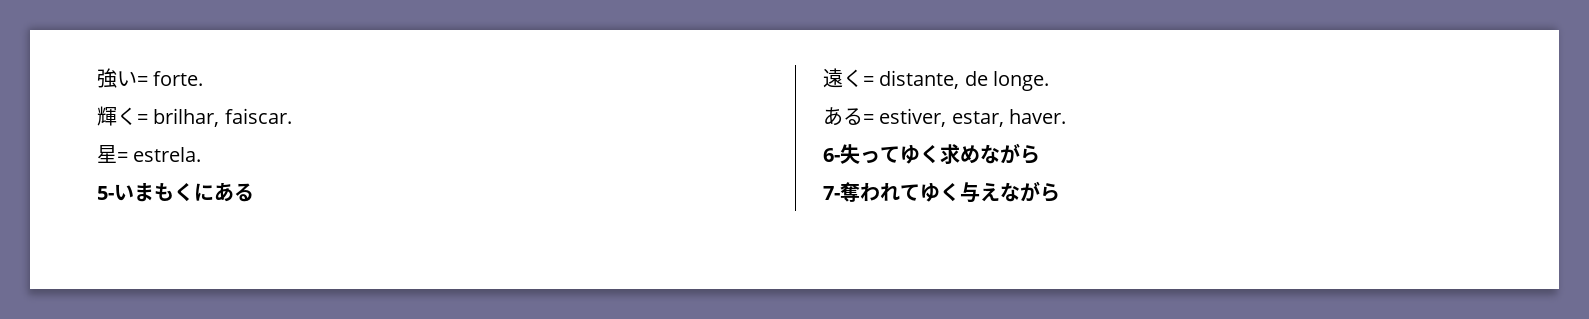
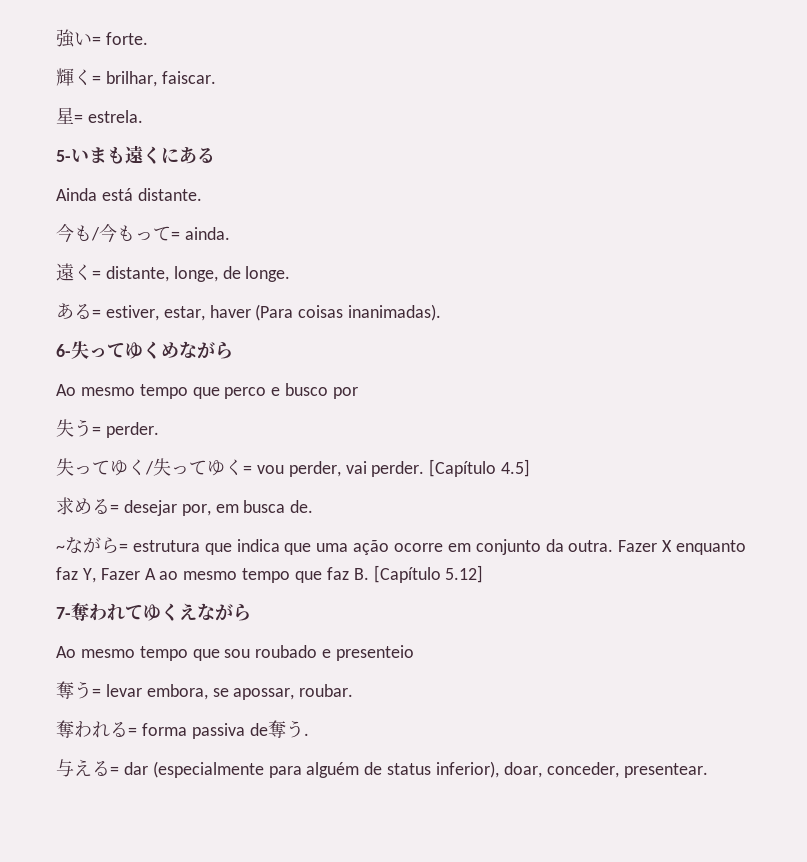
(174, 192) none -> [125,145,143,164] 遠
(254, 192) none -> [56,188,202,201] [56,224,230,243] // Ainda está distante. // 今も/今もって= ainda.
(960, 79) none -> [173,266,218,282] longe,
[1009,109,1067,124] haver. -> [209,304,442,321] haver (Para coisas inanimadas).
[940,144,960,165] 求 -> (161, 350) none
(1040, 154) none -> [56,383,359,399] [56,419,159,438] [56,458,531,477] [56,497,314,516] [56,537,747,555] [56,565,484,583] // Ao mesmo tempo que perco e busco por // 失う= perder. // 失ってゆく/失ってゆく= vou perder, vai perder. [Capítulo 4.5] // 求める= desejar por, em busca de. // ~ながら= estrutura que indica que uma ação ocorre em conjunto da outra. Fazer X enquanto faz Y, Fazer A ao mesmo tempo que faz B. [Capítulo 5.12]
[960,182,980,203] 与 -> (179, 612) none
(1060, 192) none -> [56,645,415,661] [56,681,354,700] [56,720,309,739] [56,759,708,778] // Ao mesmo tempo que sou roubado e presenteio // 奪う= levar embora, se apossar, roubar. // 奪われる= forma passiva de奪う. // 与える= dar (especialmente para alguém de status inferior), doar, conceder, presentear.

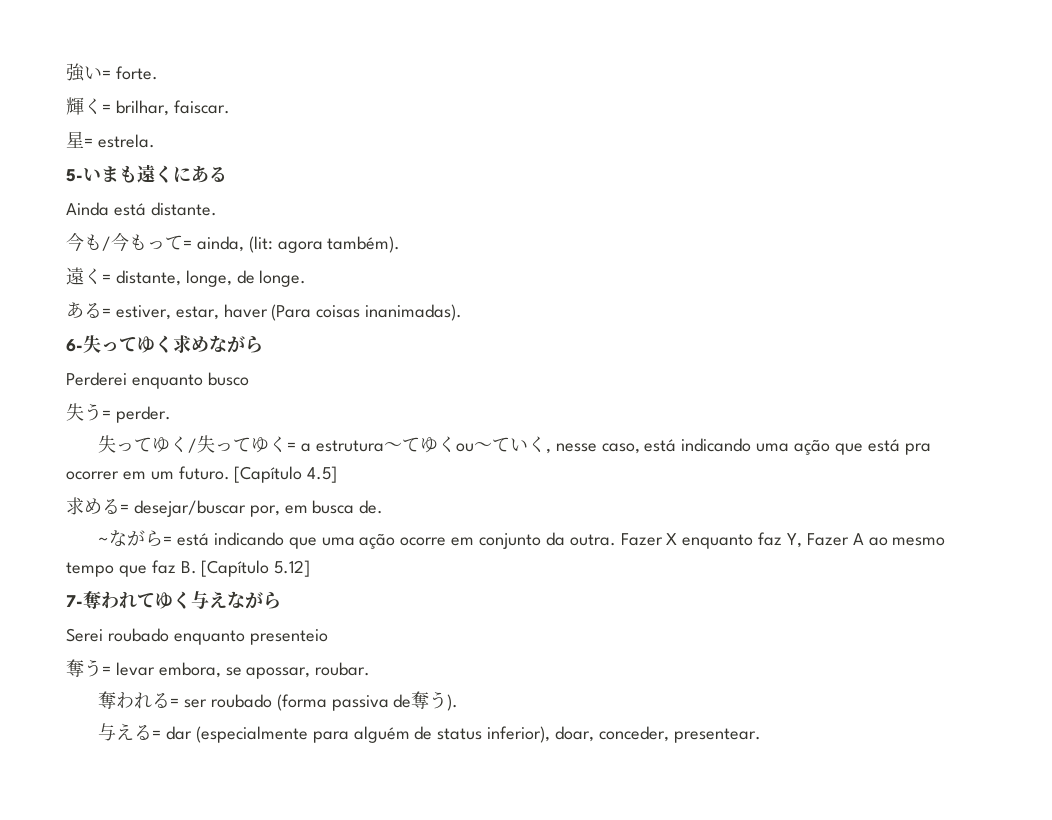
[184,227,230,240] ainda. -> [196,236,401,253] ainda, (lit: agora também).
(161, 350) none -> [173,335,191,353] 求
[56,384,281,399] Ao mesmo tempo que perco e -> [66,372,203,389] Perderei enquanto
[333,387,359,399] por -> (249, 379) none
[256,461,425,477] vou perder, vai perder. -> [300,436,931,455] [66,466,230,480] a estrutura～てゆくou～ていく, nesse caso, está indicando uma ação que está pra ocorrer em um futuro.
[123,500,177,516] desejar -> [133,500,246,517] desejar/buscar
[132,539,280,555] estrutura que indica -> [176,532,284,546] está indicando
(179, 612) none -> [191,591,209,609] 与
[56,645,332,661] Ao mesmo tempo que sou roubado e -> [66,628,245,645] Serei roubado enquanto
[141,723,187,736] forma -> [183,694,327,711] ser roubado (forma
[303,733,309,736] . -> [447,694,459,711] ).

